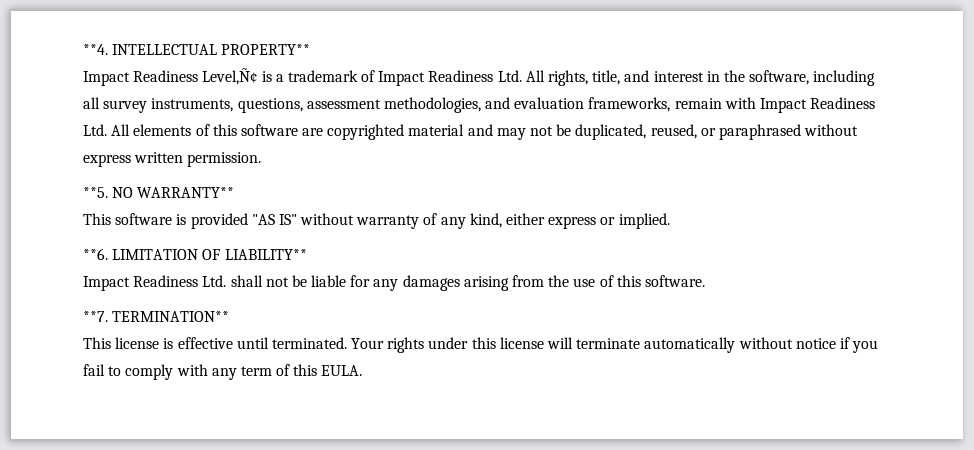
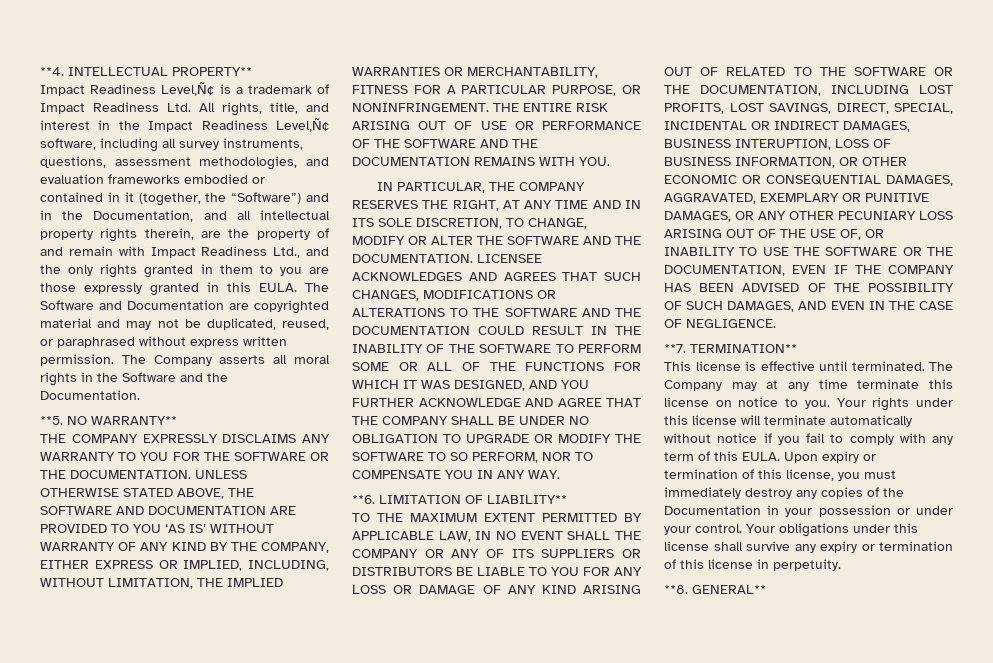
(745, 76) none -> [148,118,329,132] Impact Readiness Level‚Ñ¢
[588,97,876,113] [83,124,298,136] frameworks, remain with Impact Readiness Ltd. All elements of this software -> [108,174,265,184] [40,192,329,206] [40,210,330,222] [40,228,330,242] [40,246,329,258] [40,264,329,278] [40,282,329,296] [40,300,224,310] frameworks embodied or contained in it (together, the “Software”) and in the Documentation, and all intellectual property rights therein, are the property of and remain with Impact Readiness Ltd., and the only rights granted in them to you are those expressly granted in this EULA. The Software and Documentation
[83,187,235,198] [83,213,670,229] [83,248,307,260] [83,275,705,291] // **5. NO WARRANTY** // This software is provided "AS IS" without warranty of any kind, either express or implied. // **6. LIMITATION OF LIABILITY** // Impact Readiness Ltd. shall not be liable for any damages arising from the use of this software. -> [121,355,330,366] [40,372,228,386] [40,390,140,400] [40,416,177,425] [40,434,330,443] [40,452,329,461] [40,470,247,479] [40,488,254,499] [40,506,296,515] [40,524,274,533] [40,542,329,553] [40,560,329,571] [40,578,283,589] [352,67,598,78] [352,85,641,96] [352,103,608,112] [352,121,641,130] [352,139,538,148] [352,157,610,166] [377,182,586,193] [352,200,641,211] [352,218,587,229] [352,236,641,245] [352,254,542,263] [352,272,641,281] [352,290,556,301] [352,308,641,317] [352,326,641,335] [352,344,641,353] [352,362,641,371] [352,380,589,391] [352,398,641,407] [352,416,589,425] [352,434,641,443] [352,452,593,463] [352,470,560,479] [352,495,567,504] [352,513,642,522] [352,531,641,542] [352,549,641,558] [352,567,642,576] [352,585,641,594] [664,67,953,76] [664,85,953,96] [664,103,953,114] [664,121,910,132] [664,139,891,150] [664,157,907,168] [664,175,953,186] [664,193,929,204] [664,211,953,222] [664,229,884,240] [664,247,953,256] [664,265,954,276] [664,283,954,292] [664,301,953,312] [664,319,776,328] The Company asserts all moral rights in the Software and the Documentation. // **5. NO WARRANTY** // THE COMPANY EXPRESSLY DISCLAIMS ANY WARRANTY TO YOU FOR THE SOFTWARE OR THE DOCUMENTATION. UNLESS OTHERWISE STATED ABOVE, THE SOFTWARE AND DOCUMENTATION ARE PROVIDED TO YOU ‘AS IS’ WITHOUT WARRANTY OF ANY KIND BY THE COMPANY, EITHER EXPRESS OR IMPLIED, INCLUDING, WITHOUT LIMITATION, THE IMPLIED WARRANTIES OR MERCHANTABILITY, FITNESS FOR A PARTICULAR PURPOSE, OR NONINFRINGEMENT. THE ENTIRE RISK ARISING OUT OF USE OR PERFORMANCE OF THE SOFTWARE AND THE DOCUMENTATION REMAINS WITH YOU. // IN PARTICULAR, THE COMPANY RESERVES THE RIGHT, AT ANY TIME AND IN ITS SOLE DISCRETION, TO CHANGE, MODIFY OR ALTER THE SOFTWARE AND THE DOCUMENTATION. LICENSEE ACKNOWLEDGES AND AGREES THAT SUCH CHANGES, MODIFICATIONS OR ALTERATIONS TO THE SOFTWARE AND THE DOCUMENTATION COULD RESULT IN THE INABILITY OF THE SOFTWARE TO PERFORM SOME OR ALL OF THE FUNCTIONS FOR WHICH IT WAS DESIGNED, AND YOU FURTHER ACKNOWLEDGE AND AGREE THAT THE COMPANY SHALL BE UNDER NO OBLIGATION TO UPGRADE OR MODIFY THE SOFTWARE TO SO PERFORM, NOR TO COMPENSATE YOU IN ANY WAY. // **6. LIMITATION OF LIABILITY** // TO THE MAXIMUM EXTENT PERMITTED BY APPLICABLE LAW, IN NO EVENT SHALL THE COMPANY OR ANY OF ITS SUPPLIERS OR DISTRIBUTORS BE LIABLE TO YOU FOR ANY LOSS OR DAMAGE OF ANY KIND ARISING OUT OF RELATED TO THE SOFTWARE OR THE DOCUMENTATION, INCLUDING LOST PROFITS, LOST SAVINGS, DIRECT, SPECIAL, INCIDENTAL OR INDIRECT DAMAGES, BUSINESS INTERUPTION, LOSS OF BUSINESS INFORMATION, OR OTHER ECONOMIC OR CONSEQUENTIAL DAMAGES, AGGRAVATED, EXEMPLARY OR PUNITIVE DAMAGES, OR ANY OTHER PECUNIARY LOSS ARISING OUT OF THE USE OF, OR INABILITY TO USE THE SOFTWARE OR THE DOCUMENTATION, EVEN IF THE COMPANY HAS BEEN ADVISED OF THE POSSIBILITY OF SUCH DAMAGES, AND EVEN IN THE CASE OF NEGLIGENCE.
(347, 343) none -> [929,362,953,371] [664,379,953,391] [664,397,830,409] The Company may at any time terminate this license on notice to you.
(363, 370) none -> [784,451,876,463] [664,469,896,481] [664,487,904,499] [664,505,953,517] [664,523,918,537] [664,541,953,553] [664,559,841,571] [664,585,766,594] Upon expiry or termination of this license, you must immediately destroy any copies of the Documentation in your possession or under your control. Your obligations under this license shall survive any expiry or termination of this license in perpetuity. // **8. GENERAL**

